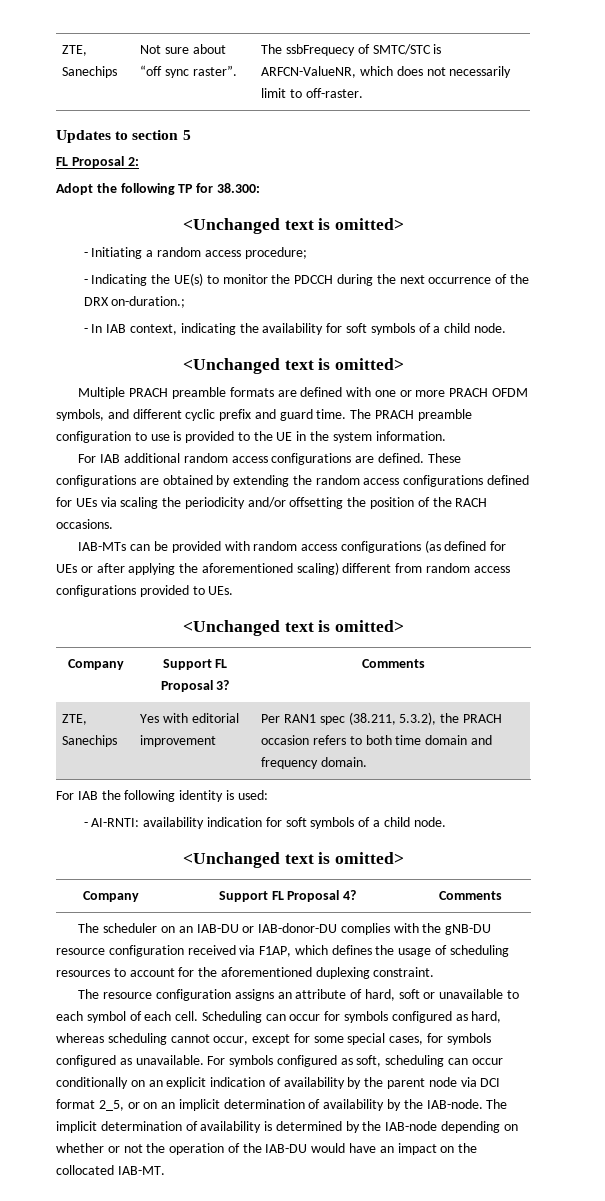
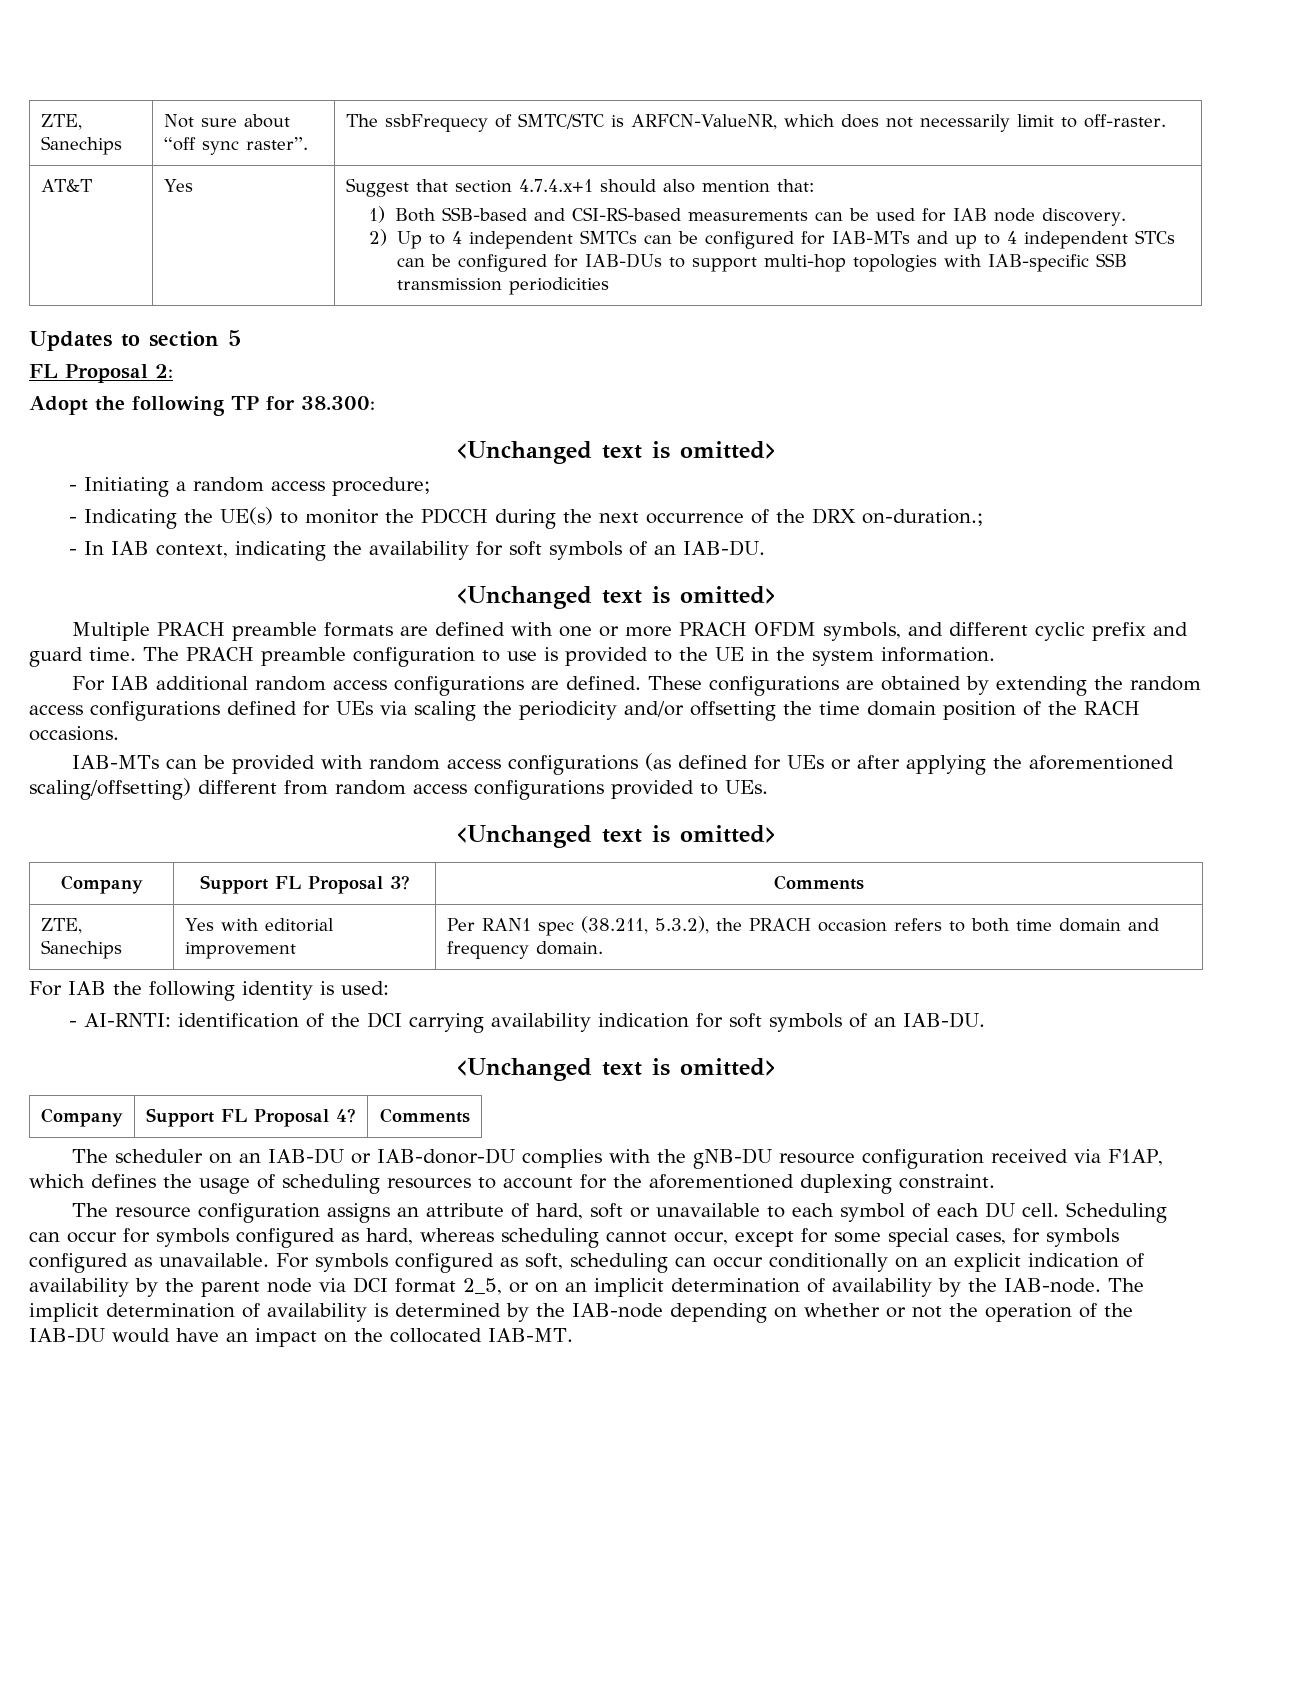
(363, 93) none -> [40,179,93,192] [163,179,194,192] [345,178,814,197] [369,206,1126,226] [369,229,1175,249] [396,253,1127,272] [396,277,609,295] // AT&T | Yes | Suggest that section 4.7.4.x+1 should also mention that: // 1) Both SSB-based and CSI-RS-based measurements can be used for IAB node discovery. // 2) Up to 4 independent SMTCs can be configured for IAB-MTs and up to 4 independent STCs can be configured for IAB-DUs to support multi-hop topologies with IAB-specific SSB transmission periodicities
[433,323,506,333] a child node. -> [653,540,765,556] an IAB-DU.
(367, 502) none -> [819,701,936,716] time domain
[296,562,339,575] scaling) -> [29,778,191,800] scaling/offsetting)
(140, 822) none -> [177,1012,484,1033] identification of the DCI carrying
[372,817,446,827] a child node. -> [873,1012,985,1028] an IAB-DU.
(172, 1016) none -> [985,1202,1016,1218] DU

